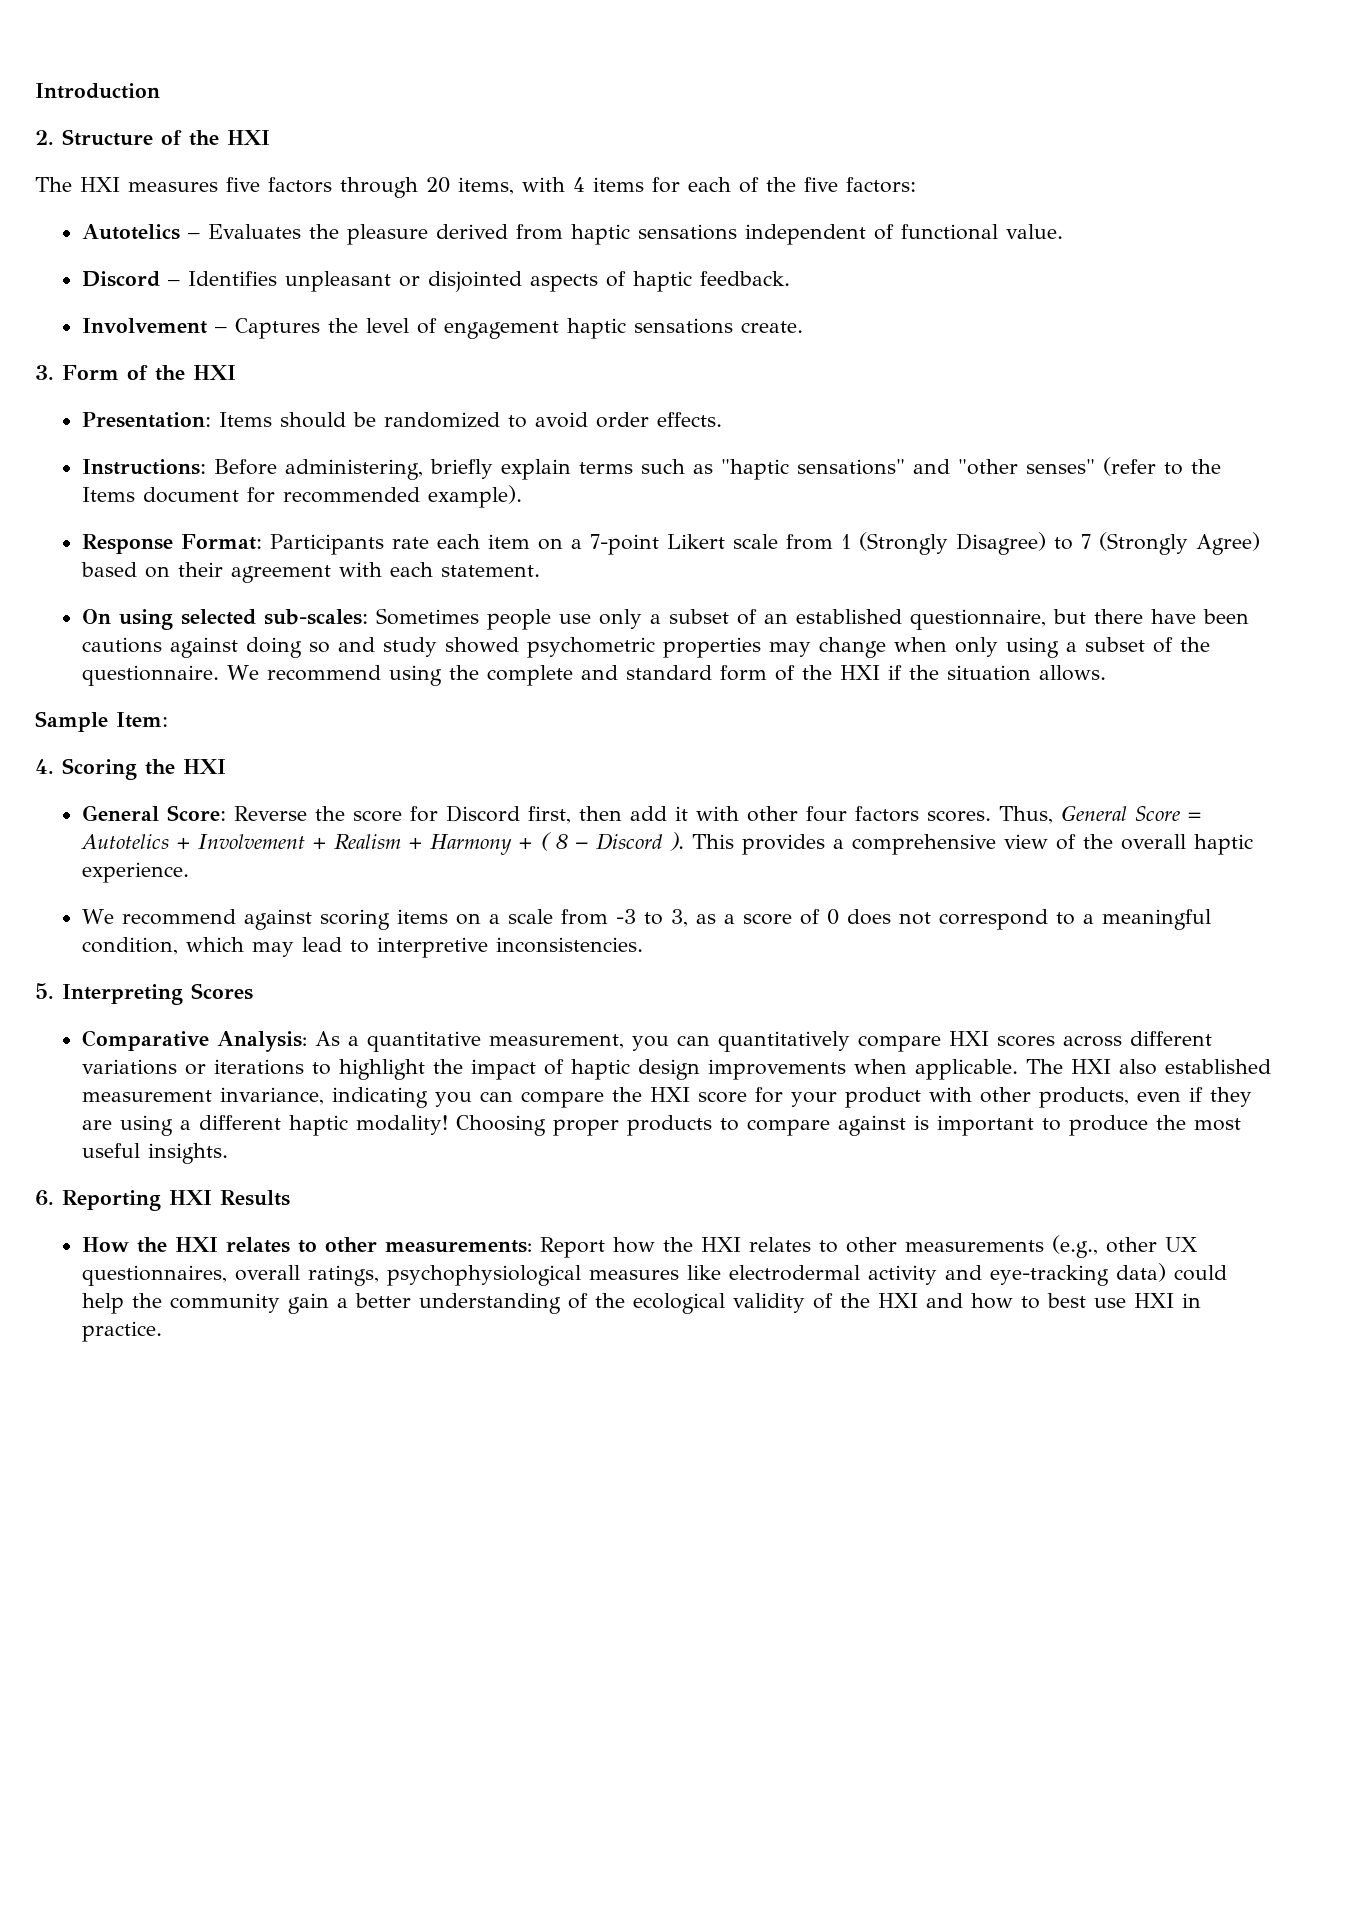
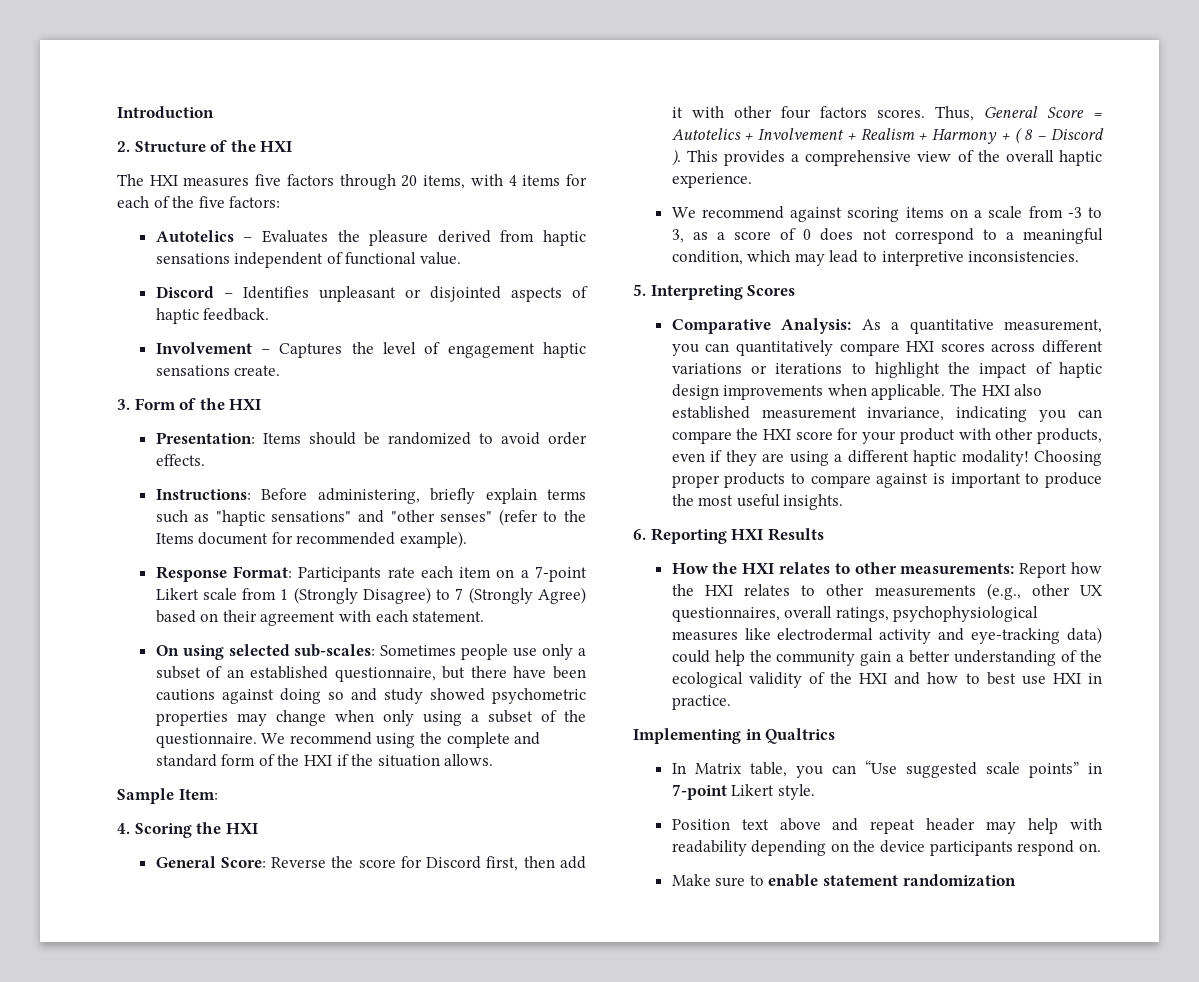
(163, 1331) none -> [633,728,836,744] [671,760,1102,778] [671,784,815,800] [671,818,1102,834] [671,840,1101,856] [671,874,1016,887] // Implementing in Qualtrics // In Matrix table, you can “Use suggested scale points” in 7-point Likert style. // Position text above and repeat header may help with readability depending on the device participants respond on. // Make sure to enable statement randomization

